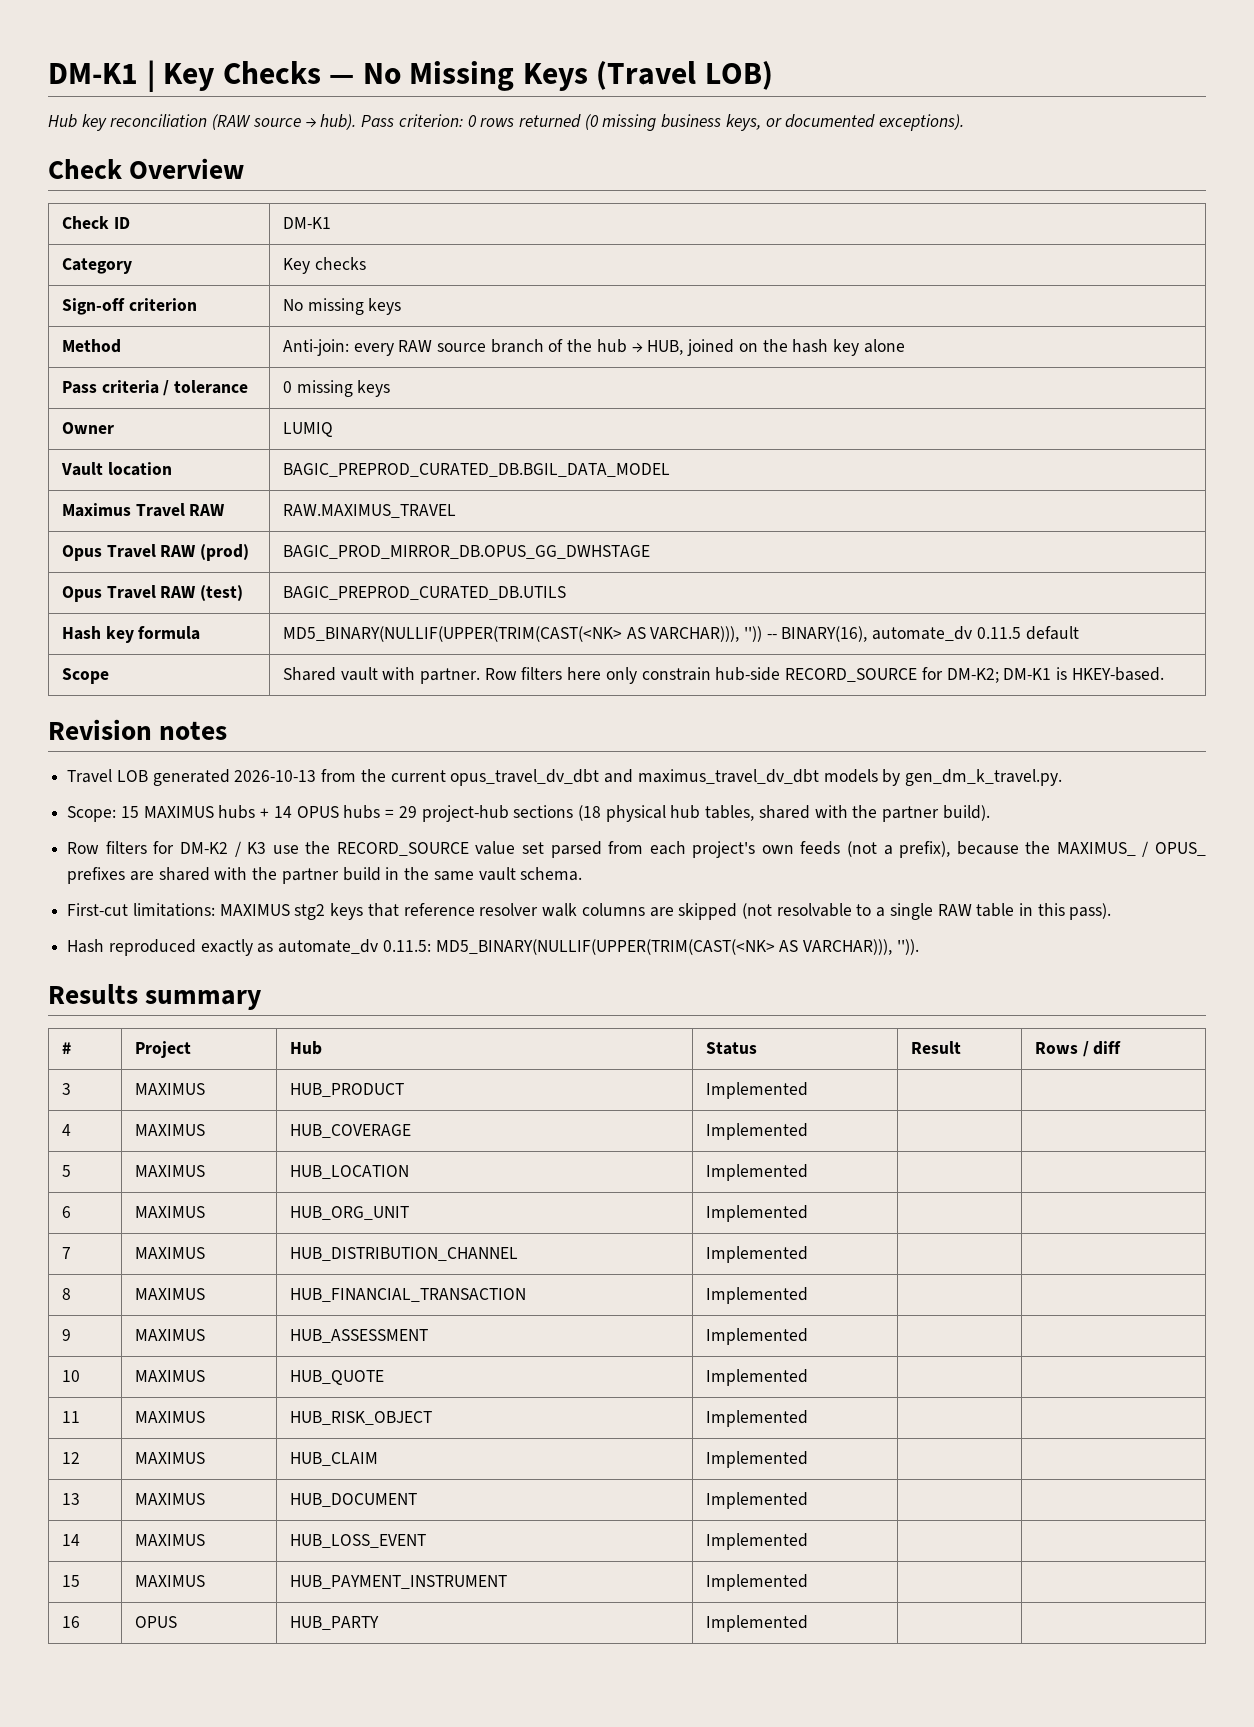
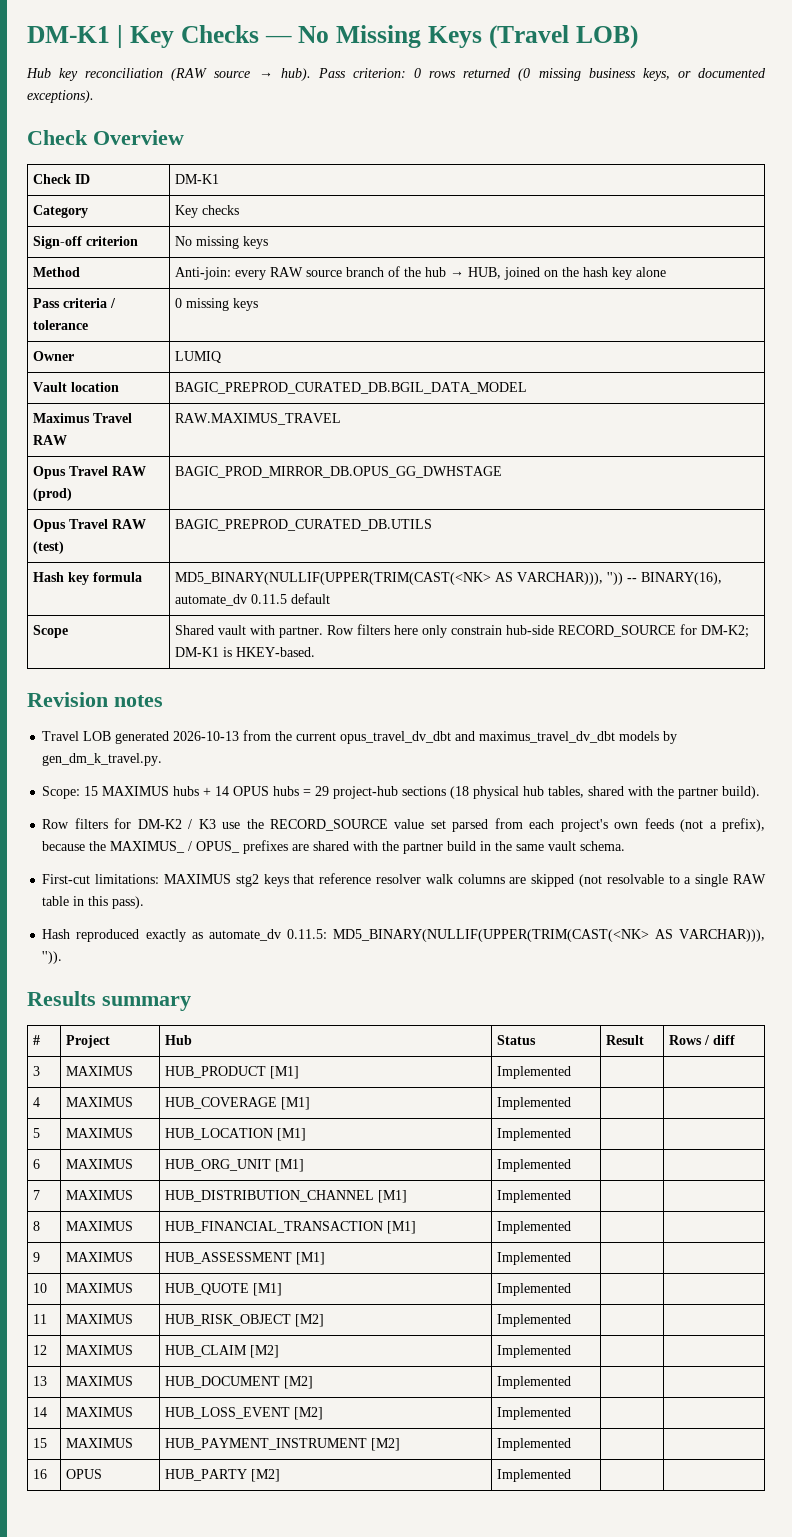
(404, 1090) none -> [269,1066,299,1079] [M1]
(411, 1131) none -> [280,1097,310,1110] [M1]
(409, 1172) none -> [276,1128,306,1141] [M1]
(409, 1213) none -> [274,1159,304,1172] [M1]
(518, 1254) none -> [377,1190,407,1203] [M1]
(526, 1295) none -> [386,1221,416,1234] [M1]
(428, 1336) none -> [295,1252,325,1265] [M1]
(384, 1377) none -> [252,1283,282,1296] [M1]
(432, 1418) none -> [294,1314,324,1327] [M2]
(378, 1459) none -> [249,1345,279,1358] [M2]
(417, 1500) none -> [283,1376,313,1389] [M2]
(426, 1541) none -> [293,1407,323,1420] [M2]
(507, 1582) none -> [370,1438,400,1451] [M2]
(379, 1623) none -> [250,1469,280,1482] [M2]

